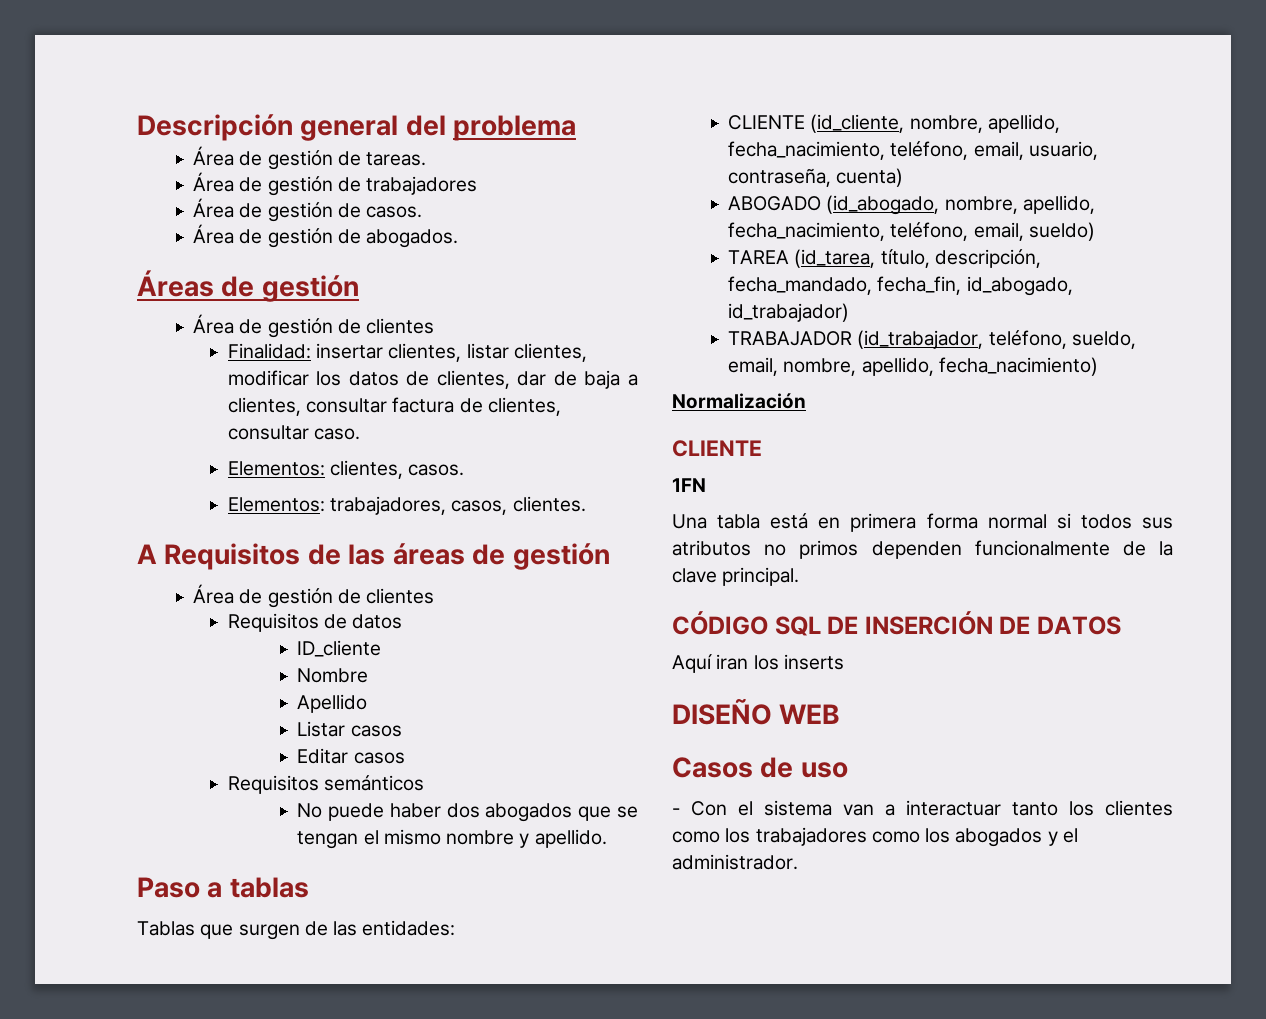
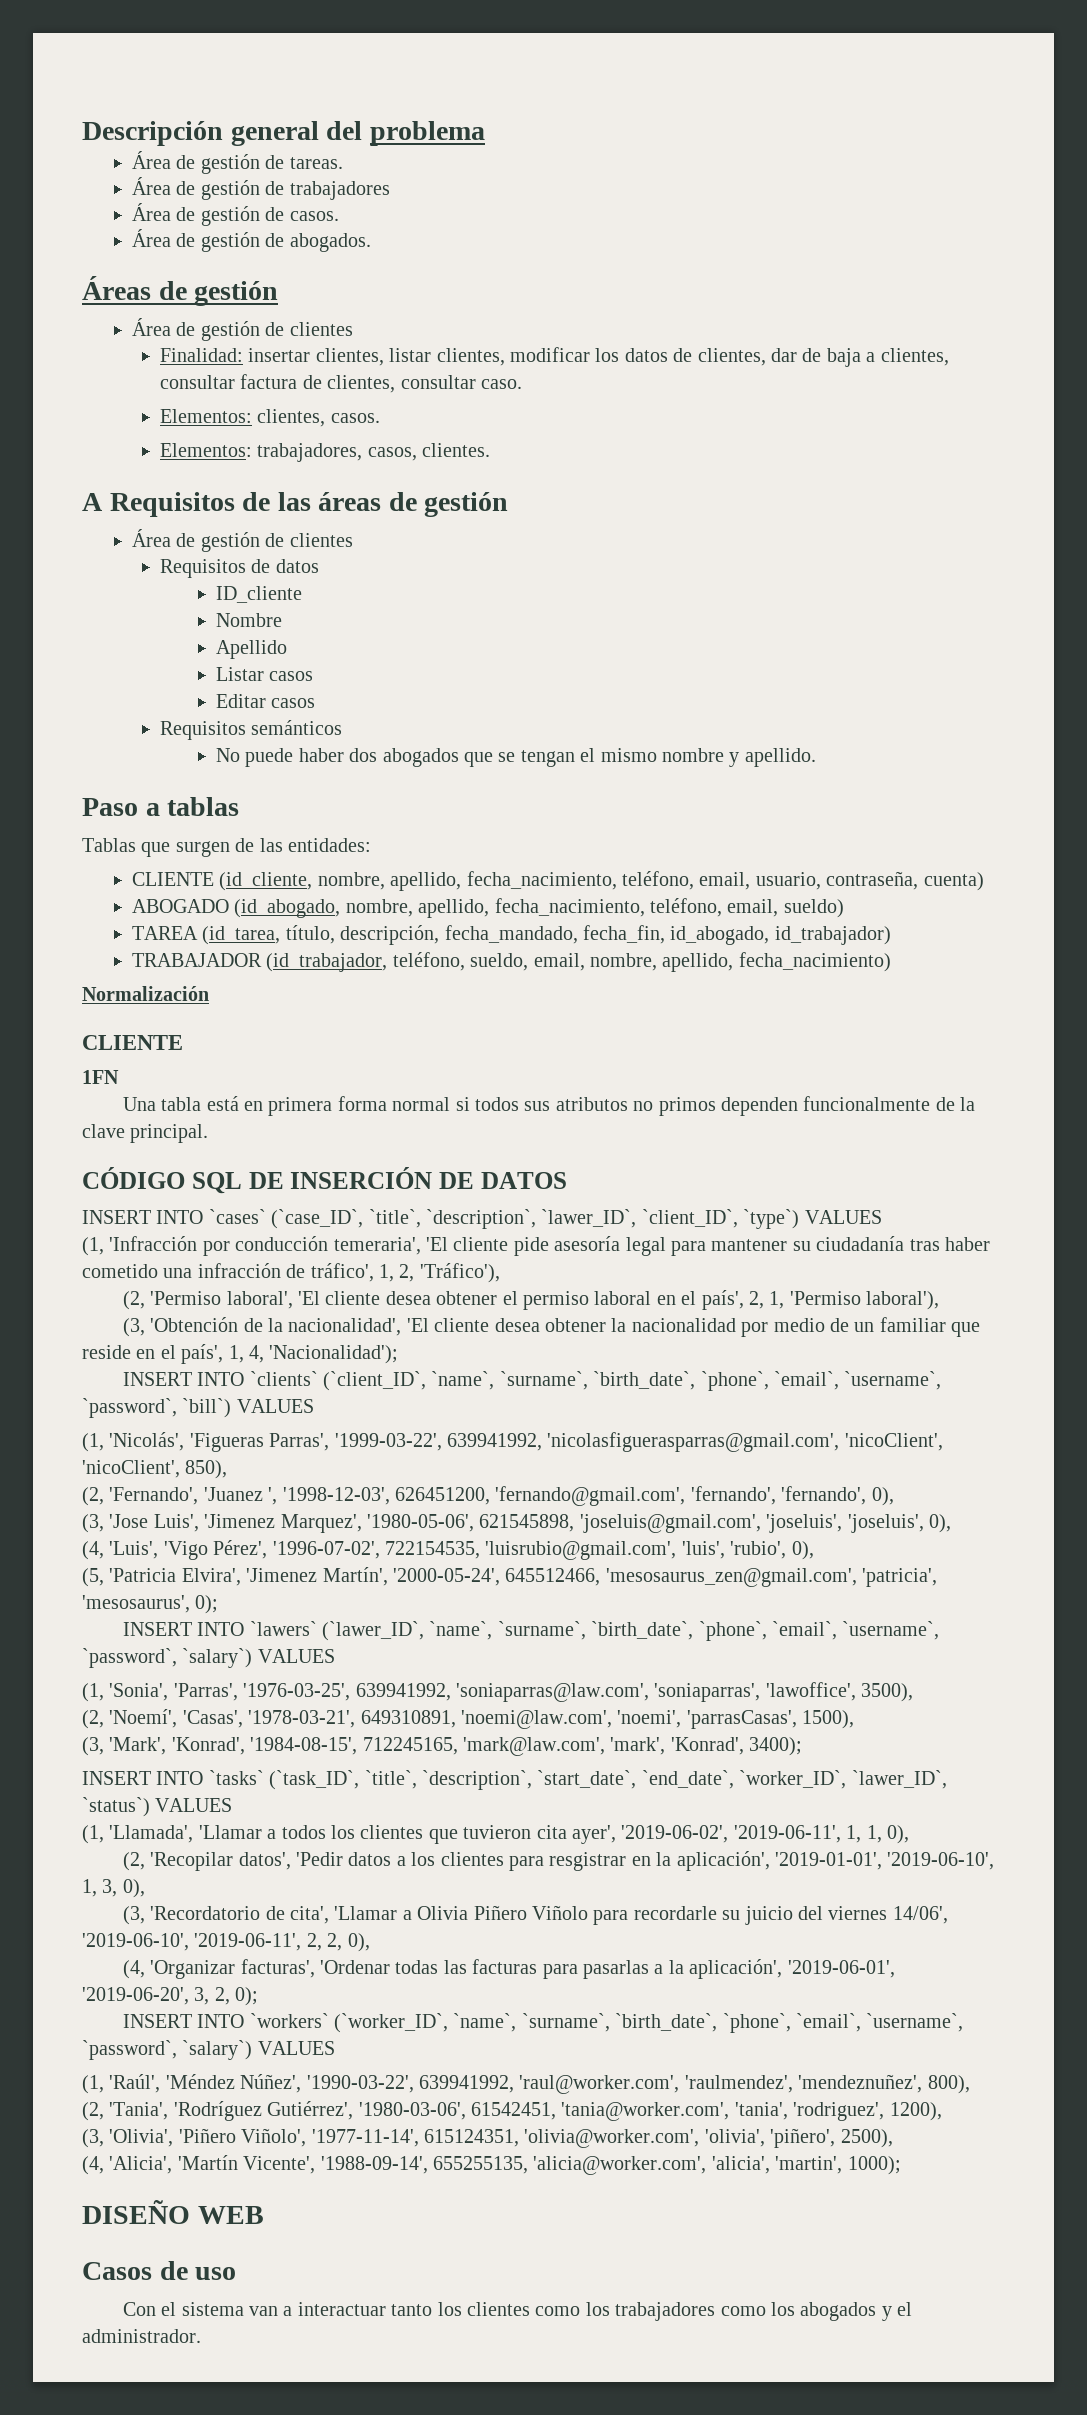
[672,654,844,673] Aquí iran los inserts -> [82,1209,882,1229] [82,1236,990,1256] [82,1263,500,1283] [122,1290,940,1310] [122,1317,981,1337] [82,1344,399,1364] [122,1371,942,1391] [82,1398,314,1418] [82,1432,943,1452] [82,1460,228,1479] [82,1486,894,1506] [82,1514,951,1533] [82,1540,814,1560] [82,1567,938,1587] [82,1595,219,1614] [122,1621,940,1641] [82,1648,335,1668] [82,1682,914,1702] [82,1709,855,1729] [82,1737,803,1756] [82,1770,947,1790] [82,1797,233,1817] [82,1825,909,1844] [122,1851,995,1871] [82,1879,145,1898] [122,1905,948,1925] [82,1933,370,1952] [122,1959,895,1979] [82,1987,259,2006] [122,2013,964,2033] [82,2040,335,2060] [82,2074,970,2094] [82,2101,942,2121] [82,2128,893,2148] [82,2155,901,2175] INSERT INTO `cases` (`case_ID`, `title`, `description`, `lawer_ID`, `client_ID`, `type`) VALUES // (1, 'Infracción por conducción temeraria', 'El cliente pide asesoría legal para mantener su ciudadanía tras haber cometido una infracción de tráfico', 1, 2, 'Tráfico'), // (2, 'Permiso laboral', 'El cliente desea obtener el permiso laboral en el país', 2, 1, 'Permiso laboral'), // (3, 'Obtención de la nacionalidad', 'El cliente desea obtener la nacionalidad por medio de un familiar que reside en el país', 1, 4, 'Nacionalidad'); // INSERT INTO `clients` (`client_ID`, `name`, `surname`, `birth_date`, `phone`, `email`, `username`, `password`, `bill`) VALUES // (1, 'Nicolás', 'Figueras Parras', '1999-03-22', 639941992, 'nicolasfiguerasparras@gmail.com', 'nicoClient', 'nicoClient', 850), // (2, 'Fernando', 'Juanez ', '1998-12-03', 626451200, 'fernando@gmail.com', 'fernando', 'fernando', 0), // (3, 'Jose Luis', 'Jimenez Marquez', '1980-05-06', 621545898, 'joseluis@gmail.com', 'joseluis', 'joseluis', 0), // (4, 'Luis', 'Vigo Pérez', '1996-07-02', 722154535, 'luisrubio@gmail.com', 'luis', 'rubio', 0), // (5, 'Patricia Elvira', 'Jimenez Martín', '2000-05-24', 645512466, 'mesosaurus_zen@gmail.com', 'patricia', 'mesosaurus', 0); // INSERT INTO `lawers` (`lawer_ID`, `name`, `surname`, `birth_date`, `phone`, `email`, `username`, `password`, `salary`) VALUES // (1, 'Sonia', 'Parras', '1976-03-25', 639941992, 'soniaparras@law.com', 'soniaparras', 'lawoffice', 3500), // (2, 'Noemí', 'Casas', '1978-03-21', 649310891, 'noemi@law.com', 'noemi', 'parrasCasas', 1500), // (3, 'Mark', 'Konrad', '1984-08-15', 712245165, 'mark@law.com', 'mark', 'Konrad', 3400); // INSERT INTO `tasks` (`task_ID`, `title`, `description`, `start_date`, `end_date`, `worker_ID`, `lawer_ID`, `status`) VALUES // (1, 'Llamada', 'Llamar a todos los clientes que tuvieron cita ayer', '2019-06-02', '2019-06-11', 1, 1, 0), // (2, 'Recopilar datos', 'Pedir datos a los clientes para resgistrar en la aplicación', '2019-01-01', '2019-06-10', 1, 3, 0), // (3, 'Recordatorio de cita', 'Llamar a Olivia Piñero Viñolo para recordarle su juicio del viernes 14/06', '2019-06-10', '2019-06-11', 2, 2, 0), // (4, 'Organizar facturas', 'Ordenar todas las facturas para pasarlas a la aplicación', '2019-06-01', '2019-06-20', 3, 2, 0); // INSERT INTO `workers` (`worker_ID`, `name`, `surname`, `birth_date`, `phone`, `email`, `username`, `password`, `salary`) VALUES // (1, 'Raúl', 'Méndez Núñez', '1990-03-22', 639941992, 'raul@worker.com', 'raulmendez', 'mendeznuñez', 800), // (2, 'Tania', 'Rodríguez Gutiérrez', '1980-03-06', 61542451, 'tania@worker.com', 'tania', 'rodriguez', 1200), // (3, 'Olivia', 'Piñero Viñolo', '1977-11-14', 615124351, 'olivia@worker.com', 'olivia', 'piñero', 2500), // (4, 'Alicia', 'Martín Vicente', '1988-09-14', 655255135, 'alicia@worker.com', 'alicia', 'martin', 1000);
[672,808,680,815] - -> (237, 2273) none

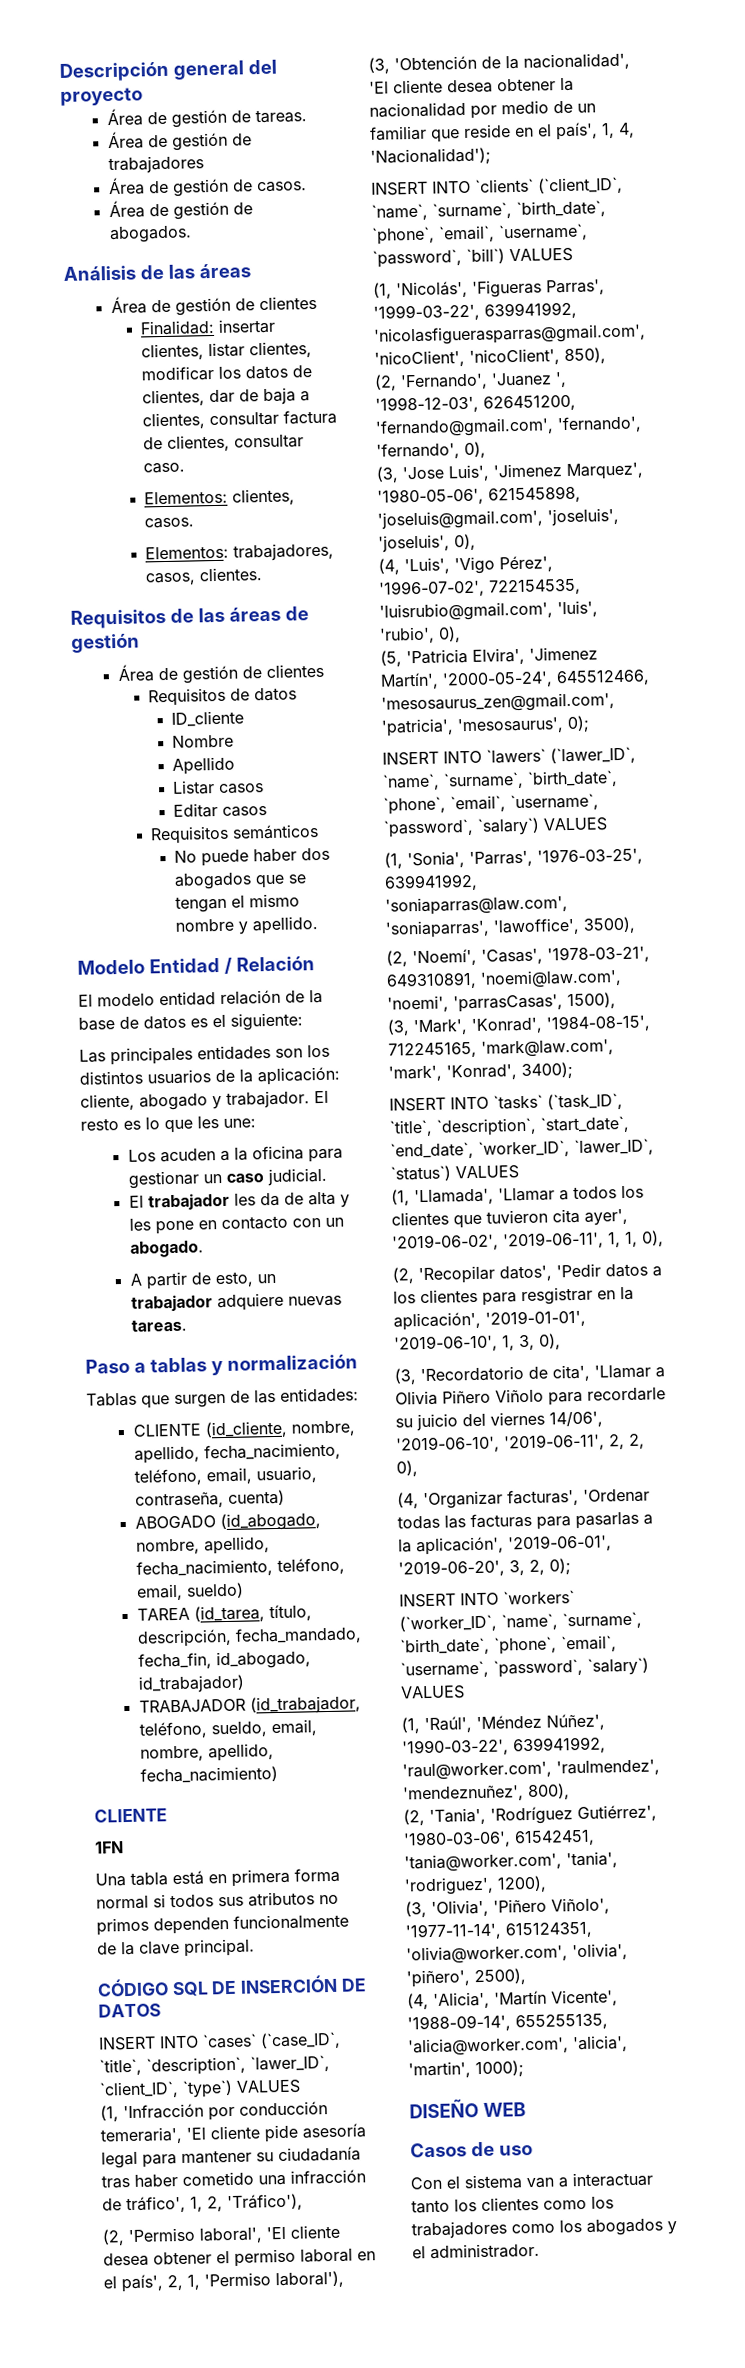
[369,121,485,146] problema -> [60,87,143,106] proyecto
[82,276,279,306] Áreas de gestión -> [63,263,251,281] Análisis de las áreas
[82,493,103,511] A -> (263, 574) none
(816, 757) none -> [77,956,315,975] [78,989,323,1007] [78,1012,303,1031] [79,1044,330,1066] [79,1066,340,1086] [80,1090,329,1111] [80,1116,256,1134] [127,1145,343,1163] [127,1167,328,1189] [128,1191,350,1211] [128,1215,344,1235] [129,1240,204,1258] [129,1271,276,1290] [130,1292,342,1312] [130,1318,187,1332] // Modelo Entidad / Relación // El modelo entidad relación de la base de datos es el siguiente: // Las principales entidades son los distintos usuarios de la aplicación: cliente, abogado y trabajador. El resto es lo que les une: // Los acuden a la oficina para gestionar un caso judicial. // El trabajador les da de alta y les pone en contacto con un abogado. // A partir de esto, un trabajador adquiere nuevas tareas.
(240, 806) none -> [210,1354,358,1376] y normalización
[82,986,209,1001] // Normalización -> (278, 1775) none

